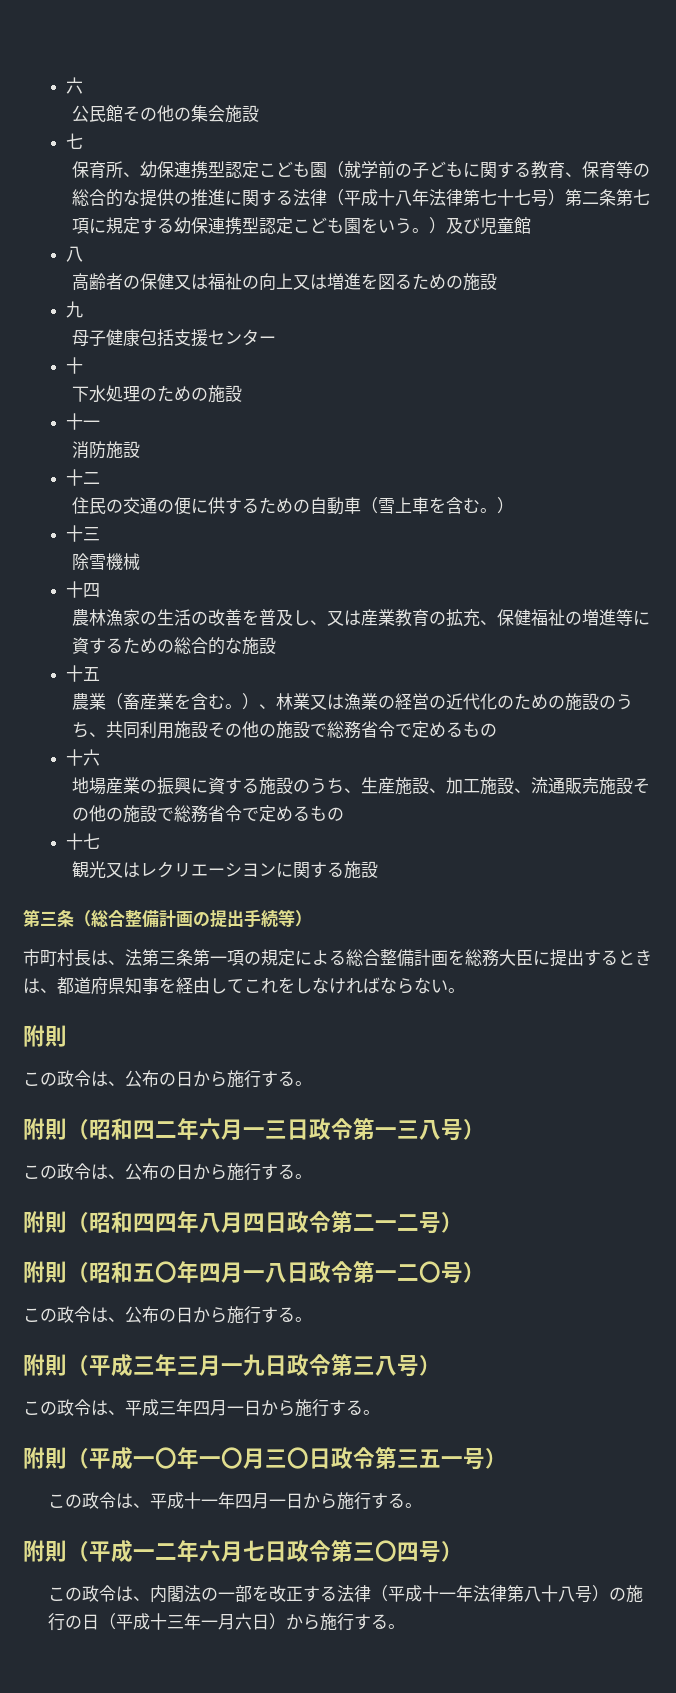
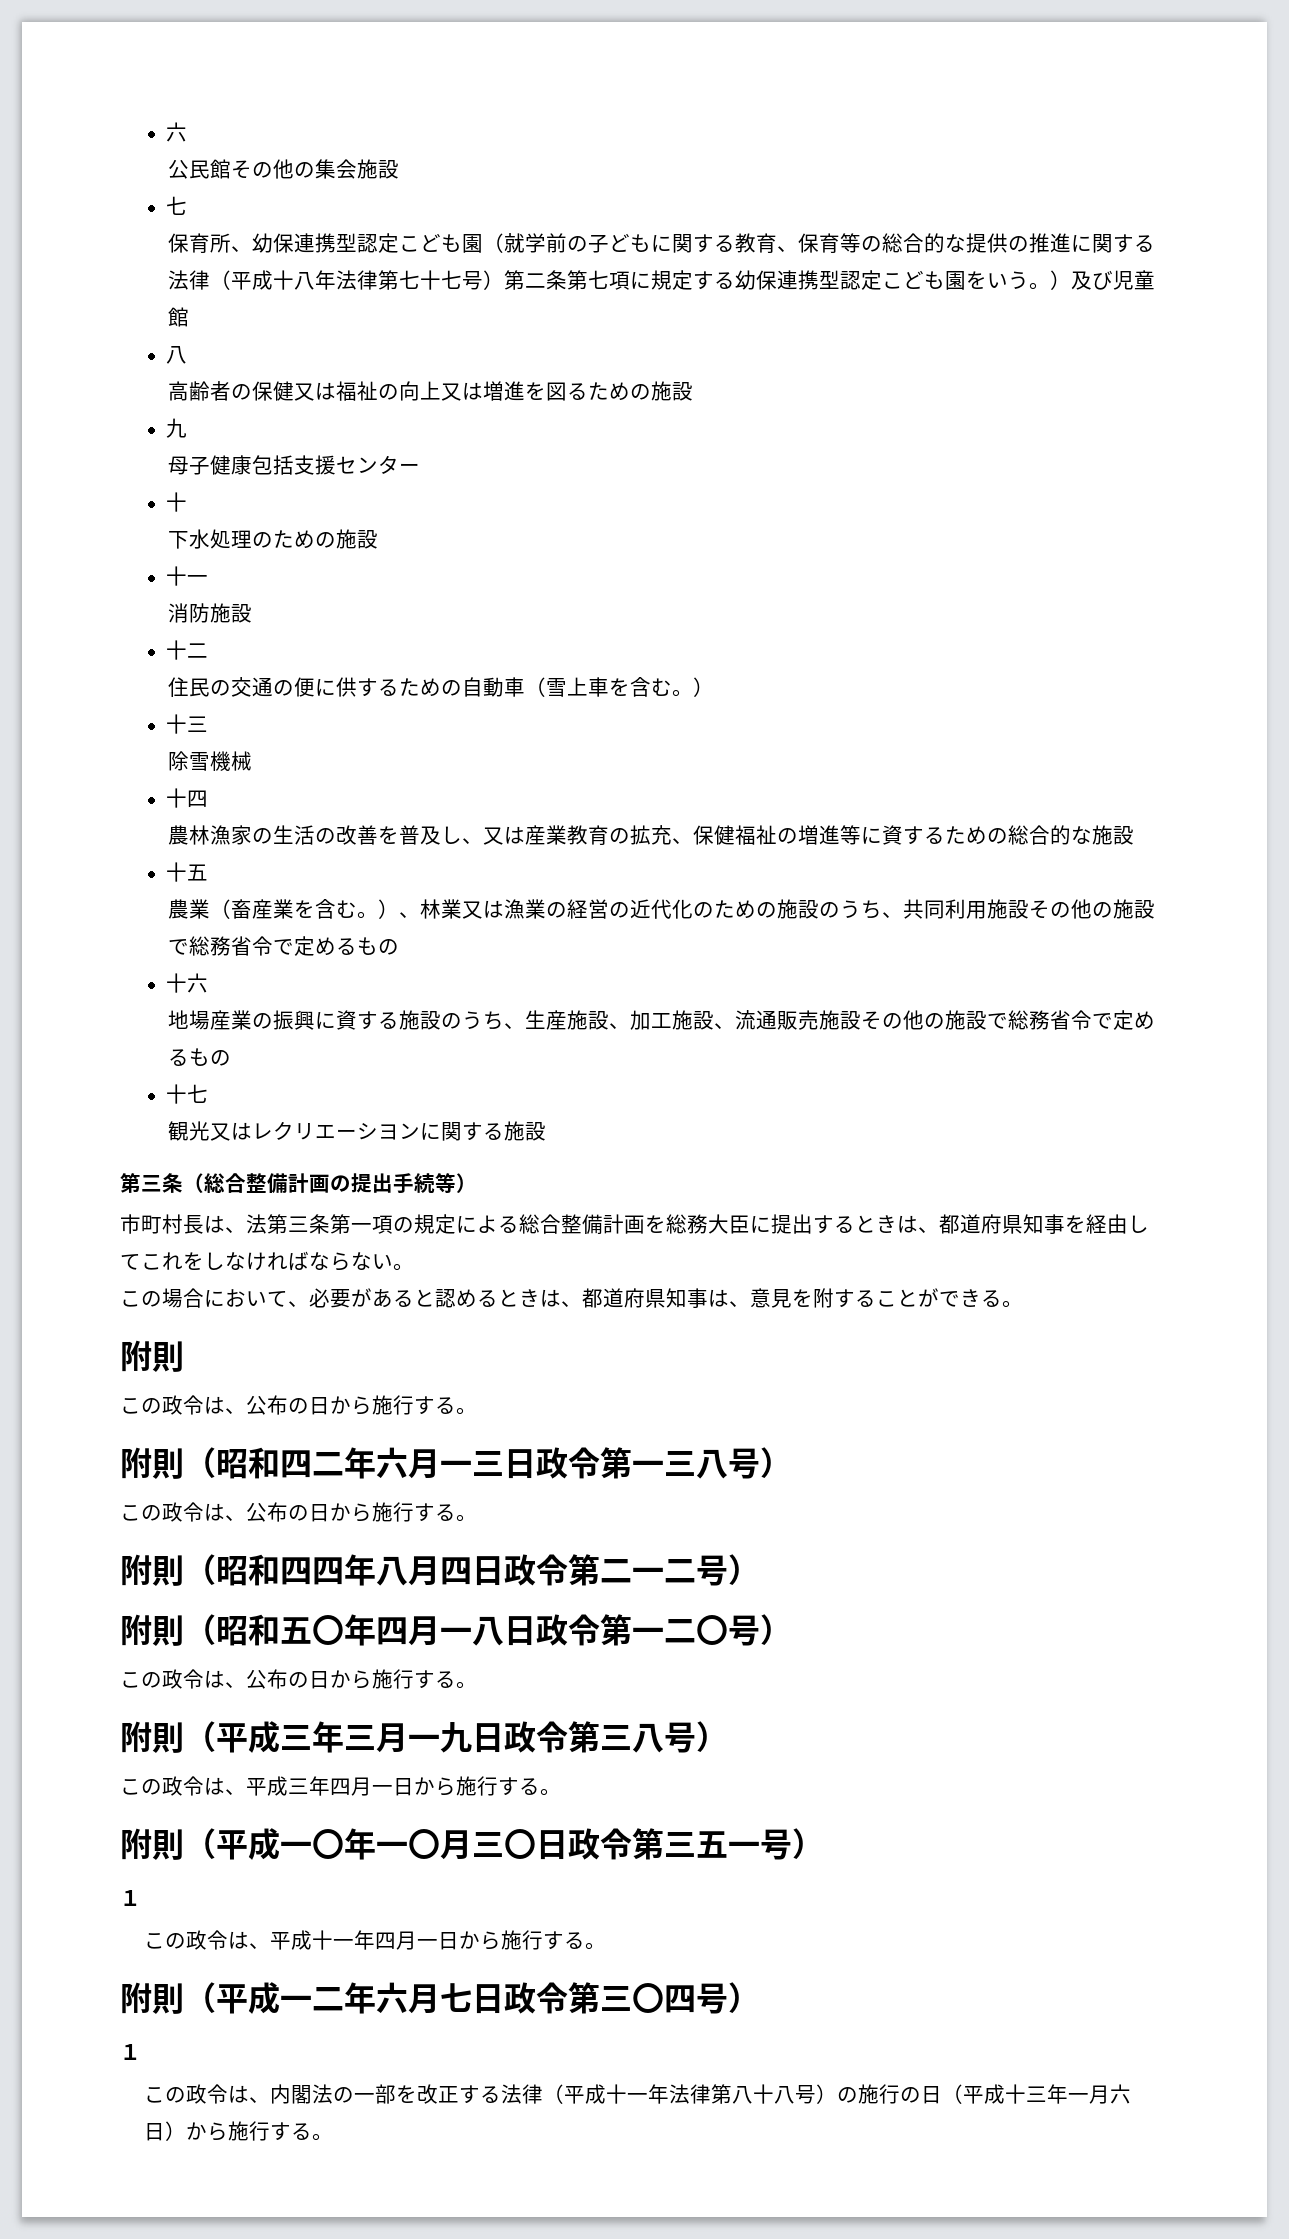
(465, 990) none -> [120,1288,1023,1308] // この場合において、必要があると認めるときは、都道府県知事は、意見を附することができる。
(507, 1458) none -> [120,1890,141,1906] // １
(463, 1551) none -> [120,2044,141,2060] // １

